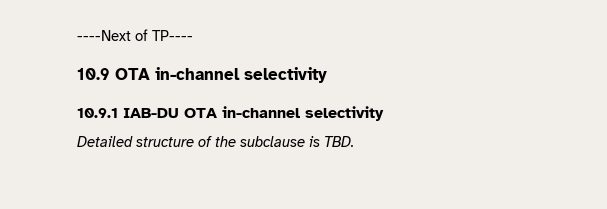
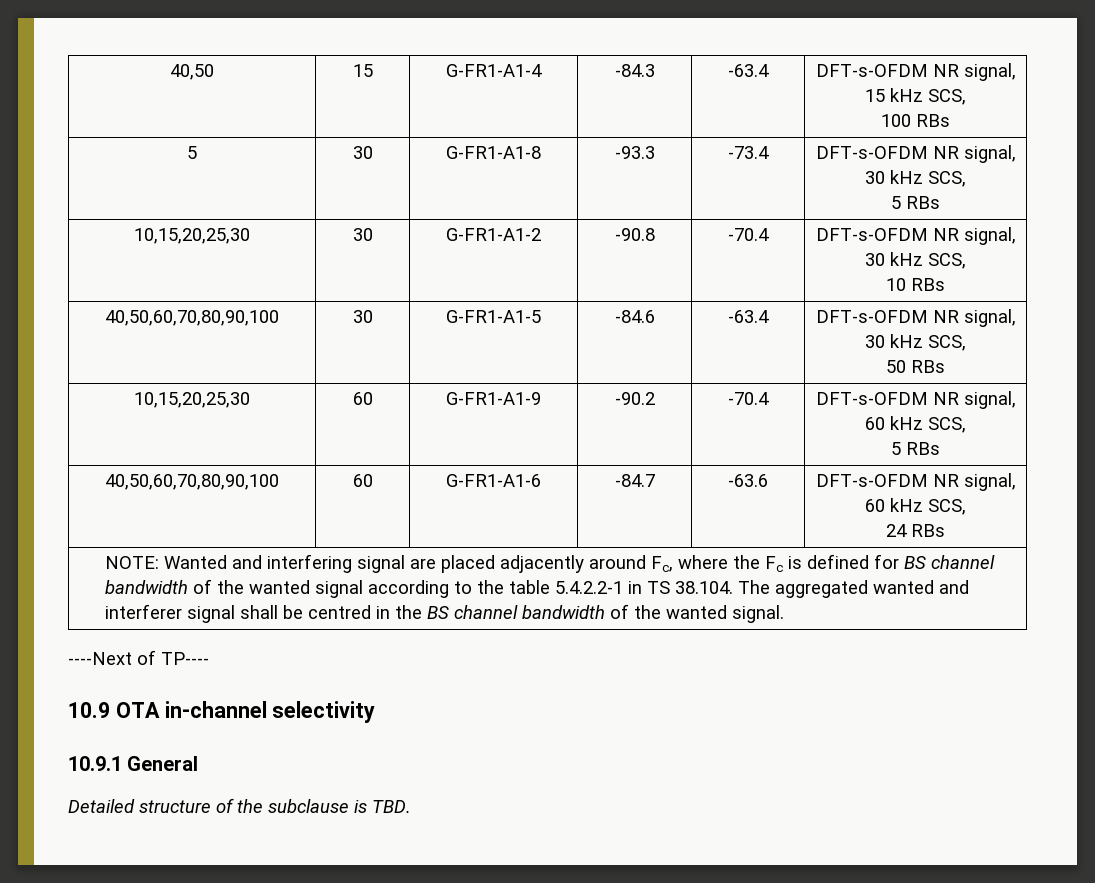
(77, 35) none -> [170,64,214,80] [352,64,373,77] [445,64,542,77] [614,64,655,77] [728,64,769,77] [815,63,1016,81] [865,88,966,105] [881,114,950,127] [187,146,197,159] [352,146,373,159] [445,146,541,159] [614,146,655,159] [728,146,769,159] [815,145,1016,163] [865,170,966,187] [891,196,940,209] [134,228,250,244] [352,228,373,241] [445,228,541,241] [614,228,655,241] [728,228,769,241] [815,227,1016,245] [865,252,966,269] [886,278,945,291] [105,310,279,326] [352,310,373,323] [445,310,541,323] [614,310,655,323] [728,310,769,323] [815,309,1016,327] [865,334,966,351] [886,360,945,373] [134,392,250,408] [352,392,373,405] [445,392,541,405] [614,392,655,405] [728,392,769,405] [815,391,1016,409] [865,416,966,433] [891,442,940,455] [105,474,279,490] [352,474,373,487] [445,474,541,487] [614,474,655,487] [728,474,768,487] [815,473,1016,491] [865,498,966,515] [886,524,945,537] [105,554,996,573] [105,579,970,598] [105,604,785,623] 40,50 | 15 | G-FR1-A1-4 | -84.3 | -63.4 | DFT-s-OFDM NR signal, 15 kHz SCS, // 100 RBs // 5 | 30 | G-FR1-A1-8 | -93.3 | -73.4 | DFT-s-OFDM NR signal, 30 kHz SCS, // 5 RBs // 10,15,20,25,30 | 30 | G-FR1-A1-2 | -90.8 | -70.4 | DFT-s-OFDM NR signal, 30 kHz SCS, // 10 RBs // 40,50,60,70,80,90,100 | 30 | G-FR1-A1-5 | -84.6 | -63.4 | DFT-s-OFDM NR signal, 30 kHz SCS, // 50 RBs // 10,15,20,25,30 | 60 | G-FR1-A1-9 | -90.2 | -70.4 | DFT-s-OFDM NR signal, 60 kHz SCS, // 5 RBs // 40,50,60,70,80,90,100 | 60 | G-FR1-A1-6 | -84.7 | -63.6 | DFT-s-OFDM NR signal, 60 kHz SCS, // 24 RBs // NOTE: Wanted and interfering signal are placed adjacently around Fc, where the Fc is defined for BS channel bandwidth of the wanted signal according to the table 5.4.2.2-1 in TS 38.104. The aggregated wanted and interferer signal shall be centred in the BS channel bandwidth of the wanted signal. //
[123,106,384,121] IAB-DU OTA in-channel selectivity -> [127,756,199,771] General

